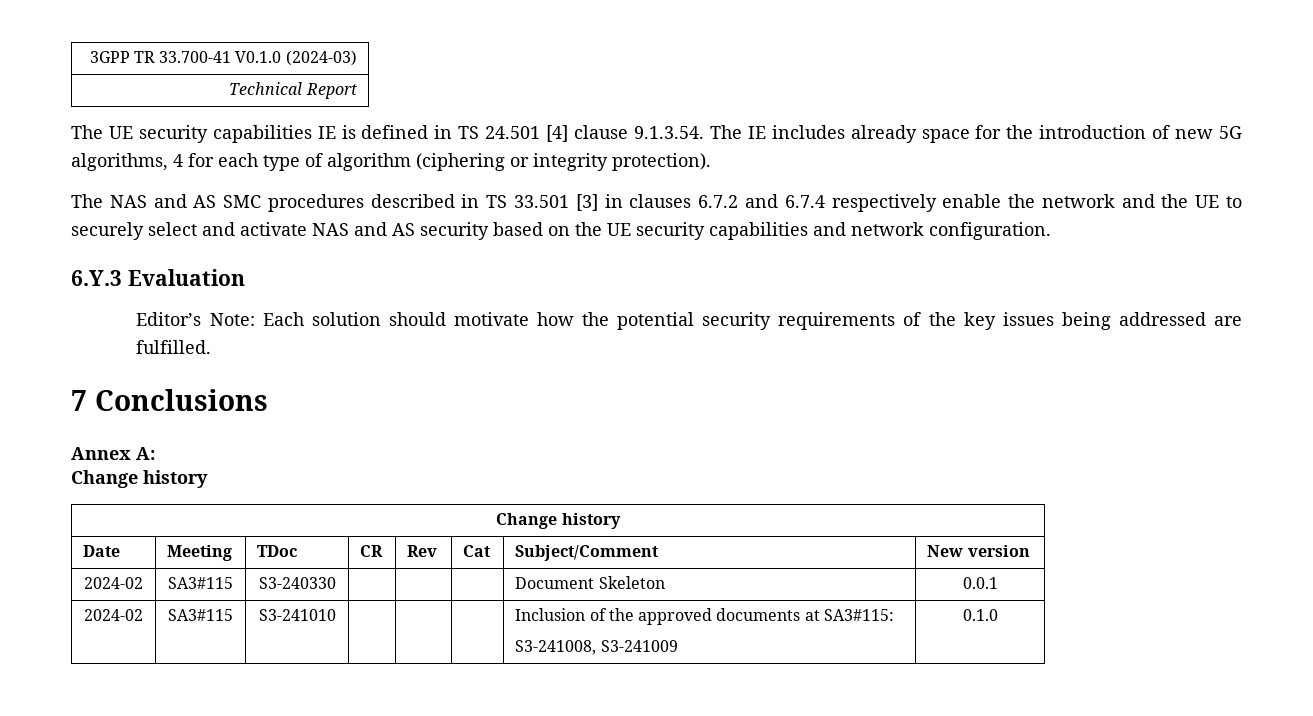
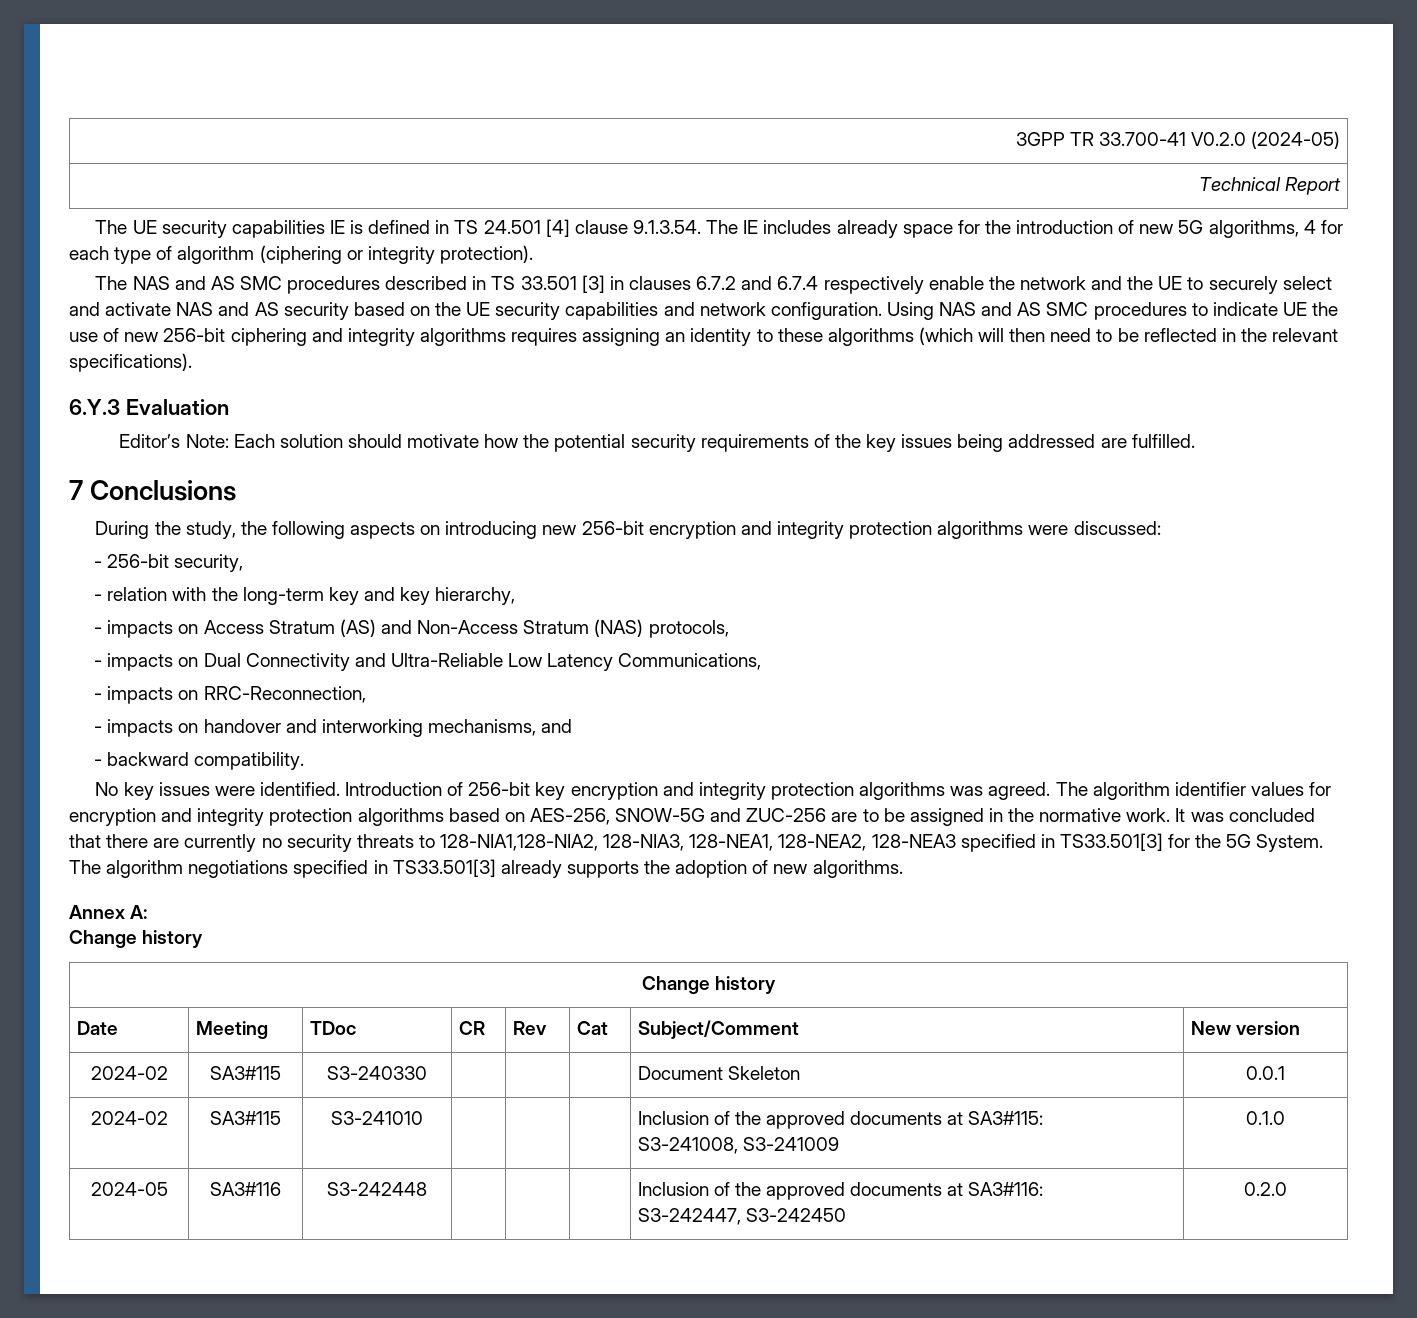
[235,50,357,66] V0.1.0 (2024-03) -> [1191,131,1341,149] V0.2.0 (2024-05)
(1051, 231) none -> [886,302,1339,320] [69,327,1339,346] [69,353,192,372] Using NAS and AS SMC procedures to indicate UE the use of new 256-bit ciphering and integrity algorithms requires assigning an identity to these algorithms (which will then need to be reflected in the relevant specifications).
(268, 400) none -> [95,521,1161,539] [94,554,244,572] [94,587,516,605] [94,619,729,638] [94,653,762,671] [94,686,366,704] [94,719,573,737] [94,752,305,770] [95,782,1332,800] [69,808,1315,826] [69,833,1324,852] [69,859,903,878] // During the study, the following aspects on introducing new 256-bit encryption and integrity protection algorithms were discussed: // - 256-bit security, // - relation with the long-term key and key hierarchy, // - impacts on Access Stratum (AS) and Non-Access Stratum (NAS) protocols, // - impacts on Dual Connectivity and Ultra-Reliable Low Latency Communications, // - impacts on RRC-Reconnection, // - impacts on handover and interworking mechanisms, and // - backward compatibility. // No key issues were identified. Introduction of 256-bit key encryption and integrity protection algorithms was agreed. The algorithm identifier values for encryption and integrity protection algorithms based on AES-256, SNOW-5G and ZUC-256 are to be assigned in the normative work. It was concluded that there are currently no security threats to 128-NIA1,128-NIA2, 128-NIA3, 128-NEA1, 128-NEA2, 128-NEA3 specified in TS33.501[3] for the 5G System. The algorithm negotiations specified in TS33.501[3] already supports the adoption of new algorithms.
(998, 615) none -> [90,1182,168,1196] [210,1182,281,1196] [327,1182,427,1196] [637,1182,1044,1200] [637,1208,846,1225] [1244,1182,1287,1196] // 2024-05 | SA3#116 | S3-242448 | | | | Inclusion of the approved documents at SA3#116: // S3-242447, S3-242450 | 0.2.0

